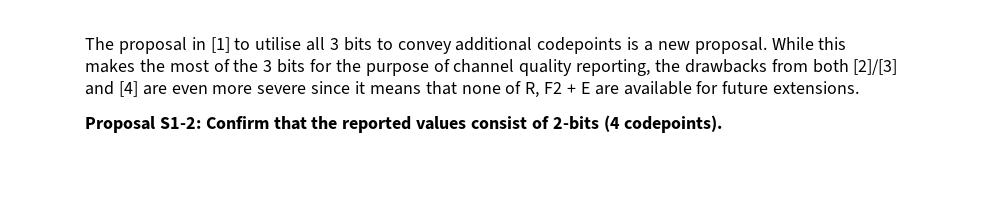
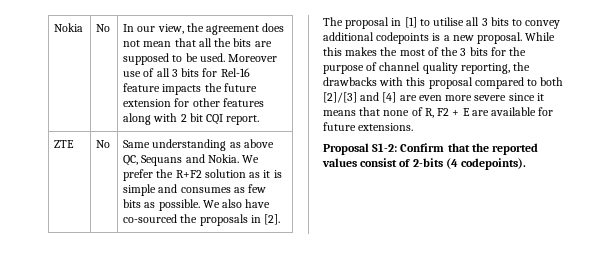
(85, 43) none -> [54,23,84,32] [96,24,111,32] [123,23,285,35] [123,38,272,47] [123,53,278,65] [123,68,250,77] [123,83,257,95] [123,98,264,107] [123,113,260,125] [54,140,75,148] [96,140,111,148] [123,139,274,151] [123,154,260,166] [123,169,282,181] [123,184,267,196] [123,199,271,211] [123,214,281,226] Nokia | No | In our view, the agreement does not mean that all the bits are supposed to be used. Moreover use of all 3 bits for Rel-16 feature impacts the future extension for other features along with 2 bit CQI report. // ZTE | No | Same understanding as above QC, Sequans and Nokia. We prefer the R+F2 solution as it is simple and consumes as few bits as possible. We also have co-sourced the proposals in [2]. //
[771,59,808,72] from -> [379,77,538,89] with this proposal compared to

